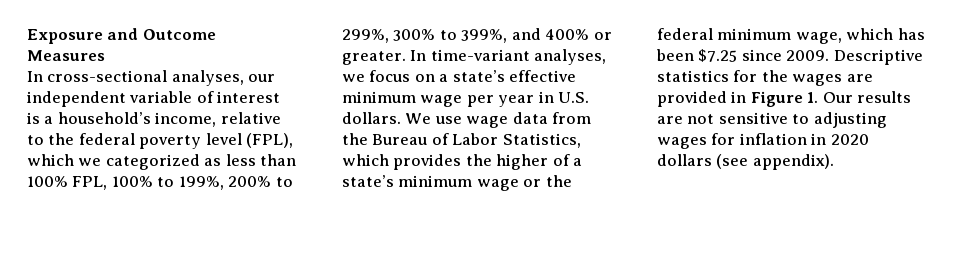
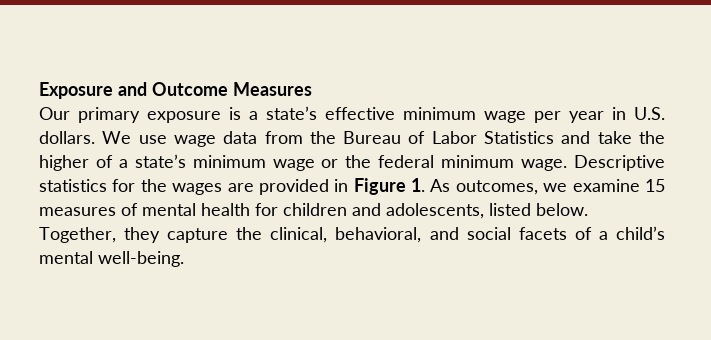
[27,70,276,86] [27,91,281,107] [27,112,281,127] [27,133,294,149] [27,154,297,170] [27,176,293,190] [342,28,612,43] [342,49,607,65] [342,70,435,82] In cross-sectional analyses, our independent variable of interest is a household’s income, relative to the federal poverty level (FPL), which we categorized as less than 100% FPL, 100% to 199%, 200% to 299%, 300% to 399%, and 400% or greater. In time-variant analyses, we focus on -> [39,107,241,123] Our primary exposure is
[502,133,581,148] [342,154,462,170] Statistics, which provides -> [484,131,632,144] Statistics and take
[795,28,925,44] [656,49,830,62] wage, which has been $7.25 since 2009. -> [521,159,568,171] wage.
[822,91,912,103] [657,112,887,128] [657,133,869,149] [657,154,834,170] Our results are not sensitive to adjusting wages for inflation in 2020 dollars (see appendix). -> [430,179,665,195] [39,203,588,219] [39,226,665,243] [39,251,184,267] As outcomes, we examine 15 measures of mental health for children and adolescents, listed below. Together, they capture the clinical, behavioral, and social facets of a child’s mental well-being.

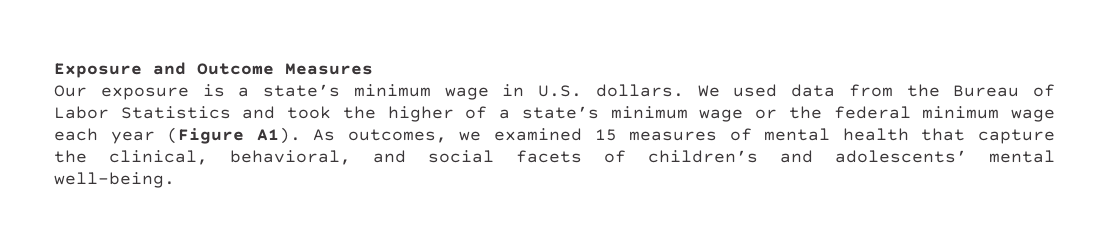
[78,107,140,123] primary -> (87, 91) none
[325,107,604,123] effective minimum wage per year -> [353,84,489,100] minimum wage
[138,135,216,147] use wage -> [733,84,778,97] used
[597,131,632,144] take -> [287,106,332,119] took
[521,155,666,171] [39,178,426,195] wage. Descriptive statistics for the wages are provided in Figure 1. -> [1011,109,1056,122] [54,127,301,144] wage each year (Figure A1).
[572,179,640,192] examine -> [493,128,582,141] examined
[255,203,588,219] [39,227,161,243] for children and adolescents, listed below. Together, they -> [921,128,966,141] that
[598,226,665,240] a child’s -> [648,150,967,163] children’s and adolescents’

